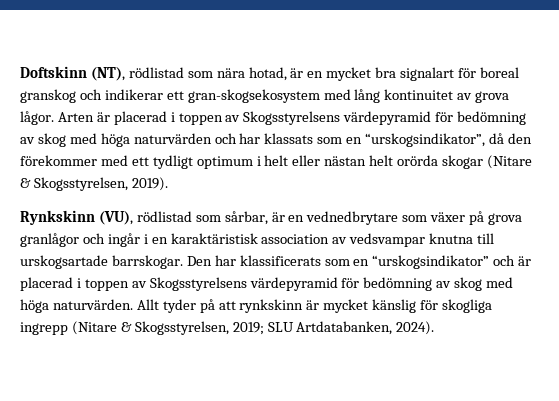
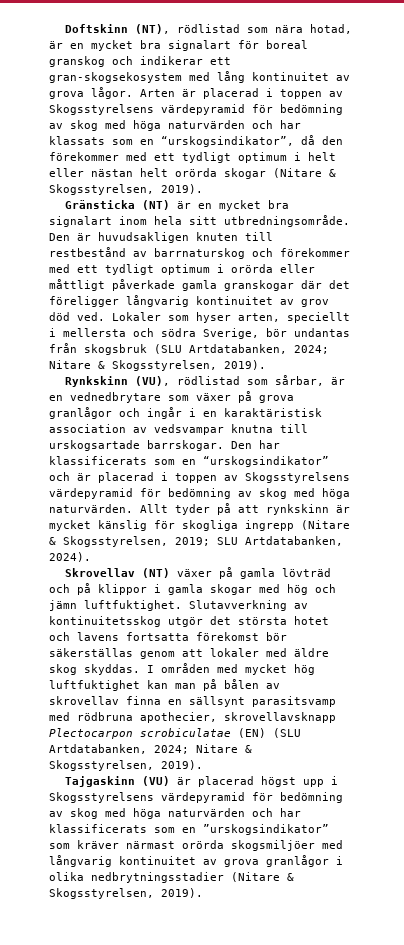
(168, 184) none -> [65,200,290,211] [49,215,350,227] [49,232,273,243] [49,247,350,259] [49,264,315,275] [49,279,350,291] [49,295,329,307] [49,312,350,323] [49,328,350,339] [49,343,329,355] [49,360,266,371] // Gränsticka (NT) är en mycket bra signalart inom hela sitt utbredningsområde. Den är huvudsakligen knuten till restbestånd av barrnaturskog och förekommer med ett tydligt optimum i orörda eller måttligt påverkade gamla granskogar där det föreligger långvarig kontinuitet av grov död ved. Lokaler som hyser arten, speciellt i mellersta och södra Sverige, bör undantas från skogsbruk (SLU Artdatabanken, 2024; Nitare & Skogsstyrelsen, 2019).
(435, 328) none -> [65,567,332,579] [49,583,336,595] [49,600,308,611] [49,616,329,627] [49,632,287,641] [49,648,329,659] [49,663,315,675] [49,679,280,691] [49,696,336,707] [49,712,336,723] [49,728,301,739] [49,744,252,754] [49,760,203,771] [65,776,339,787] [49,792,343,803] [49,808,301,819] [49,824,329,835] [49,840,343,851] [49,855,343,867] [49,872,294,883] [49,888,203,899] // Skrovellav (NT) växer på gamla lövträd och på klippor i gamla skogar med hög och jämn luftfuktighet. Slutavverkning av kontinuitetsskog utgör det största hotet och lavens fortsatta förekomst bör säkerställas genom att lokaler med äldre skog skyddas. I områden med mycket hög luftfuktighet kan man på bålen av skrovellav finna en sällsynt parasitsvamp med rödbruna apothecier, skrovellavsknapp Plectocarpon scrobiculatae (EN) (SLU Artdatabanken, 2024; Nitare & Skogsstyrelsen, 2019). // Tajgaskinn (VU) är placerad högst upp i Skogsstyrelsens värdepyramid för bedömning av skog med höga naturvärden och har klassificerats som en ”urskogsindikator” som kräver närmast orörda skogsmiljöer med långvarig kontinuitet av grova granlågor i olika nedbrytningsstadier (Nitare & Skogsstyrelsen, 2019).

